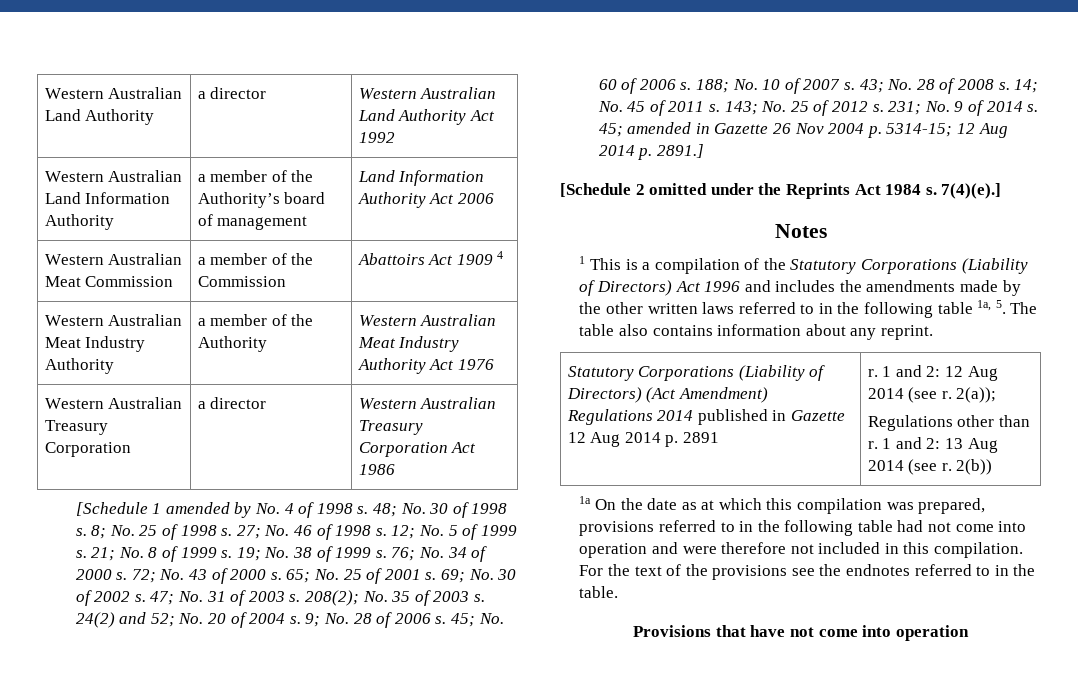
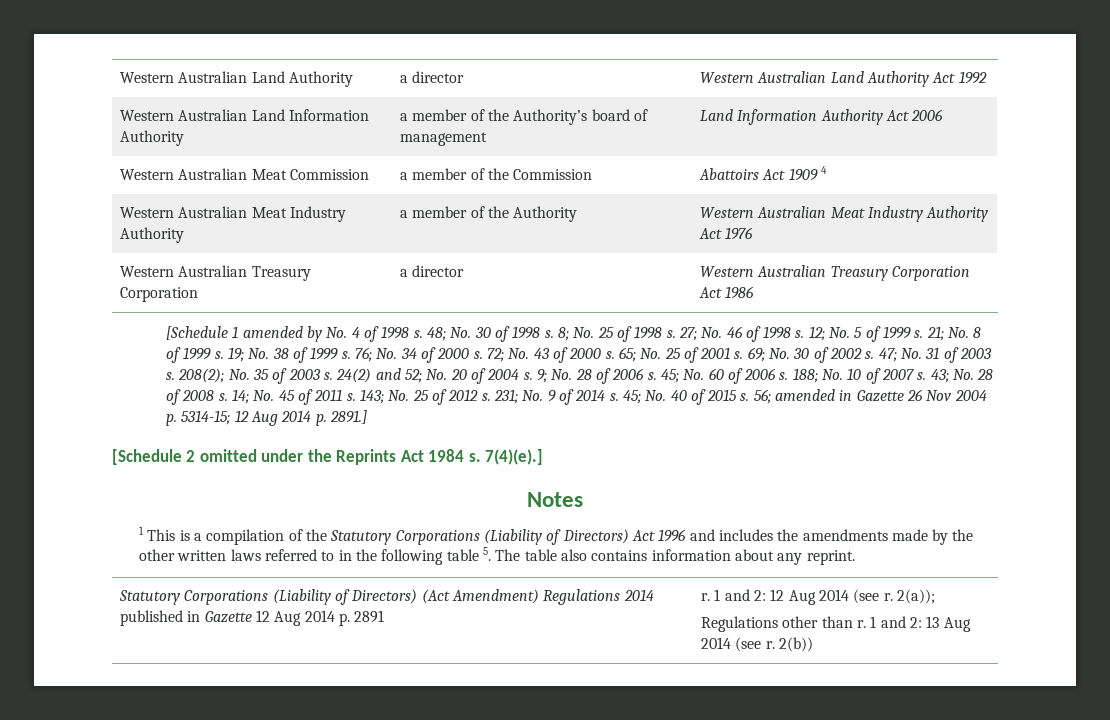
(623, 130) none -> [645,389,771,405] No. 40 of 2015 s. 56;
[977,300,992,311] 1a, -> (479, 555) none
[579,496,986,514] [579,520,1027,536] [579,542,1024,558] [579,564,1036,580] [579,586,619,598] [633,625,969,641] // 1a On the date as at which this compilation was prepared, provisions referred to in the following table had not come into operation and were therefore not included in this compilation. For the text of the provisions see the endnotes referred to in the table. // Provisions that have not come into operation -> (814, 644) none

